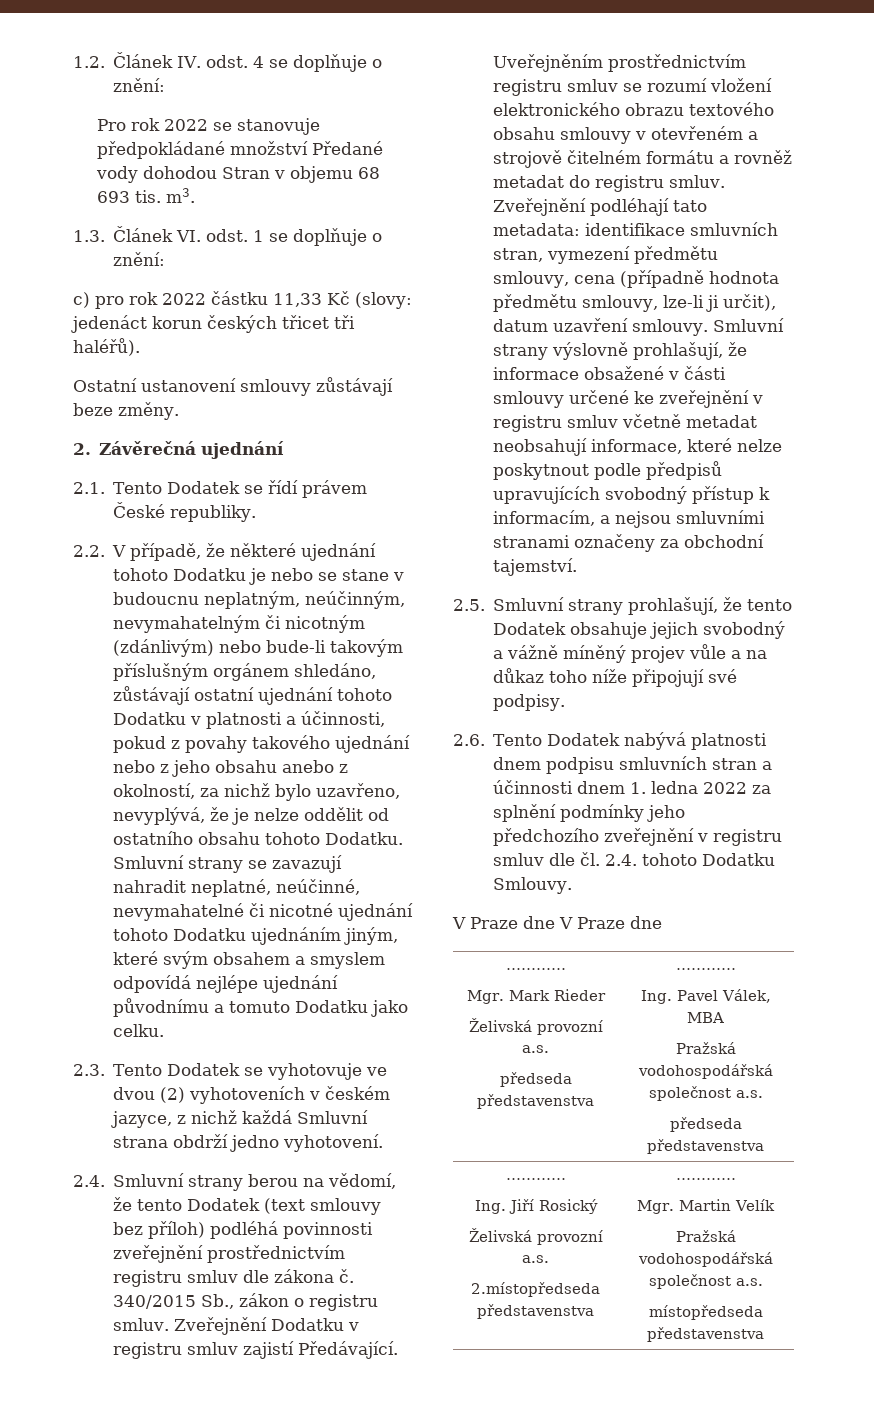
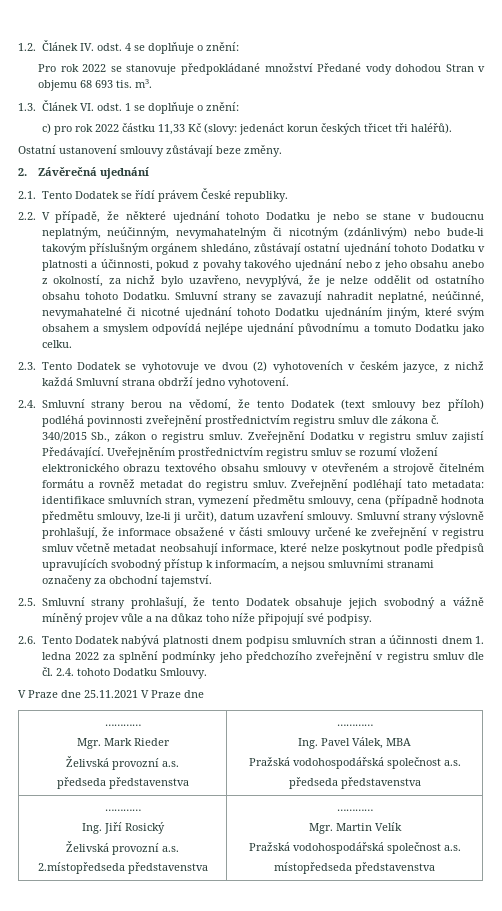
(555, 922) none -> [84,690,138,698] 25.11.2021

